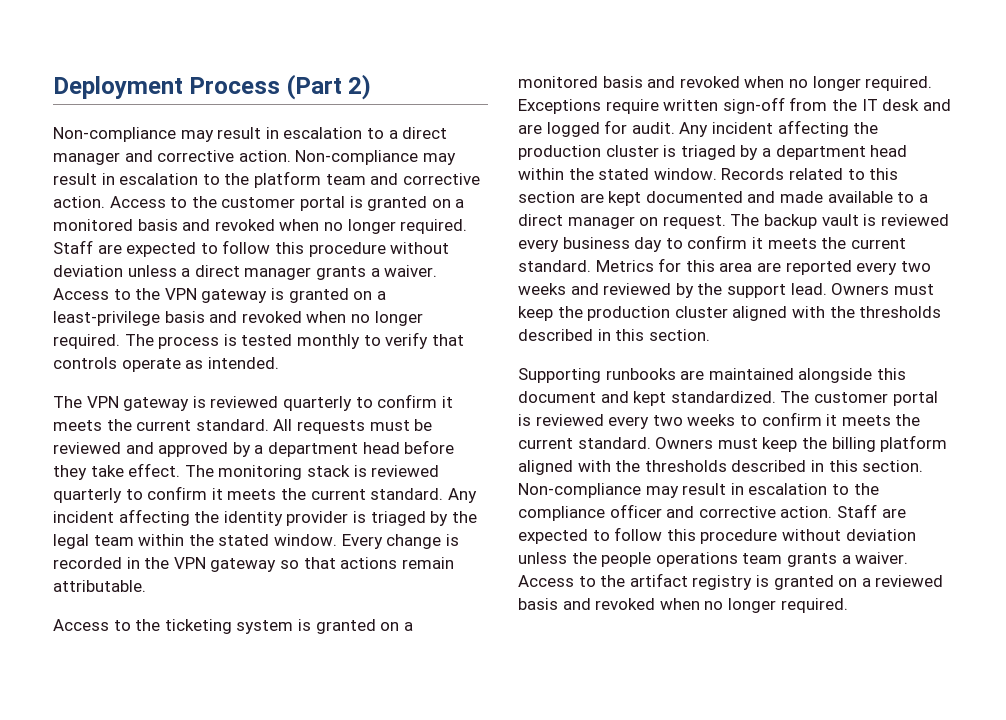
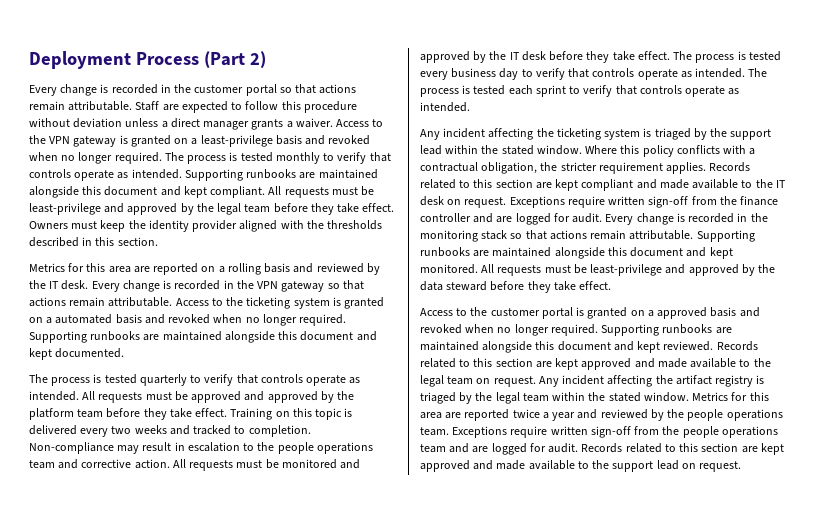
[53,127,448,142] [53,150,456,165] [53,171,480,188] [53,196,465,211] [53,219,468,234] Non-compliance may result in escalation to a direct manager and corrective action. Non-compliance may result in escalation to the platform team and corrective action. Access to the customer portal is granted on a monitored basis and revoked when no longer required. -> [29,84,357,96] [29,101,133,111] Every change is recorded in the customer portal so that actions remain attributable.
[53,394,453,411] [53,419,433,434] [53,440,455,457] [53,463,440,480] [53,486,477,503] [53,509,477,526] [53,534,337,549] // The VPN gateway is reviewed quarterly to confirm it meets the current standard. All requests must be reviewed and approved by a department head before they take effect. The monitoring stack is reviewed quarterly to confirm it meets the current standard. Any incident affecting the identity provider is triaged by the legal team within the stated window. -> [184,169,378,181] [29,186,375,198] [29,203,395,215] [29,220,383,232] [29,237,158,247] [29,263,380,275] [29,280,89,290] Supporting runbooks are maintained alongside this document and kept compliant. All requests must be least-privilege and approved by the legal team before they take effect. Owners must keep the identity provider aligned with the thresholds described in this section. // Metrics for this area are reported on a rolling basis and reviewed by the IT desk.
(146, 586) // -> (173, 302) none
[518,76,933,91] [518,97,951,114] [518,120,879,137] [518,145,908,160] [518,168,899,180] [518,191,928,206] [518,214,949,229] [518,235,906,252] [518,258,931,275] [518,283,934,298] [518,306,942,321] [518,329,710,341] [518,368,906,383] [518,391,938,406] [518,412,921,429] [518,435,948,452] [518,460,924,475] [518,483,879,498] [518,504,906,521] [518,527,916,544] [518,552,909,567] [518,573,944,590] [518,598,848,613] monitored basis and revoked when no longer required. Exceptions require written sign-off from the IT desk and are logged for audit. Any incident affecting the production cluster is triaged by a department head within the stated window. Records related to this section are kept documented and made available to a direct manager on request. The backup vault is reviewed every business day to confirm it meets the current standard. Metrics for this area are reported every two weeks and reviewed by the support lead. Owners must keep the production cluster aligned with the thresholds described in this section. // Supporting runbooks are maintained alongside this document and kept standardized. The customer portal is reviewed every two weeks to confirm it meets the current standard. Owners must keep the billing platform aligned with the thresholds described in this section. Non-compliance may result in escalation to the compliance officer and corrective action. Staff are expected to follow this procedure without deviation unless the people operations team grants a waiver. Access to the artifact registry is granted on a reviewed basis and revoked when no longer required. -> [55,314,347,326] [29,331,377,343] [29,348,125,360] [29,374,361,386] [29,391,355,403] [29,408,353,420] [29,425,311,437] [29,442,373,454] [29,459,361,471] [420,51,781,63] [420,68,768,80] [420,85,740,97] [420,102,470,112] [420,128,772,140] [420,145,756,157] [420,162,751,174] [420,179,786,191] [420,196,779,208] [420,213,768,225] [420,230,755,242] [420,247,733,259] [420,264,776,276] [420,281,612,293] [420,307,760,319] [420,324,732,336] [420,341,758,353] [420,358,771,370] [420,375,765,387] [420,392,769,404] [420,409,783,421] [420,426,778,438] [420,443,784,455] [420,460,742,472] automated basis and revoked when no longer required. Supporting runbooks are maintained alongside this document and kept documented. // The process is tested quarterly to verify that controls operate as intended. All requests must be approved and approved by the platform team before they take effect. Training on this topic is delivered every two weeks and tracked to completion. Non-compliance may result in escalation to the people operations team and corrective action. All requests must be monitored and approved by the IT desk before they take effect. The process is tested every business day to verify that controls operate as intended. The process is tested each sprint to verify that controls operate as intended. // Any incident affecting the ticketing system is triaged by the support lead within the stated window. Where this policy conflicts with a contractual obligation, the stricter requirement applies. Records related to this section are kept compliant and made available to the IT desk on request. Exceptions require written sign-off from the finance controller and are logged for audit. Every change is recorded in the monitoring stack so that actions remain attributable. Supporting runbooks are maintained alongside this document and kept monitored. All requests must be least-privilege and approved by the data steward before they take effect. // Access to the customer portal is granted on a approved basis and revoked when no longer required. Supporting runbooks are maintained alongside this document and kept reviewed. Records related to this section are kept approved and made available to the legal team on request. Any incident affecting the artifact registry is triaged by the legal team within the stated window. Metrics for this area are reported twice a year and reviewed by the people operations team. Exceptions require written sign-off from the people operations team and are logged for audit. Records related to this section are kept approved and made available to the support lead on request.

